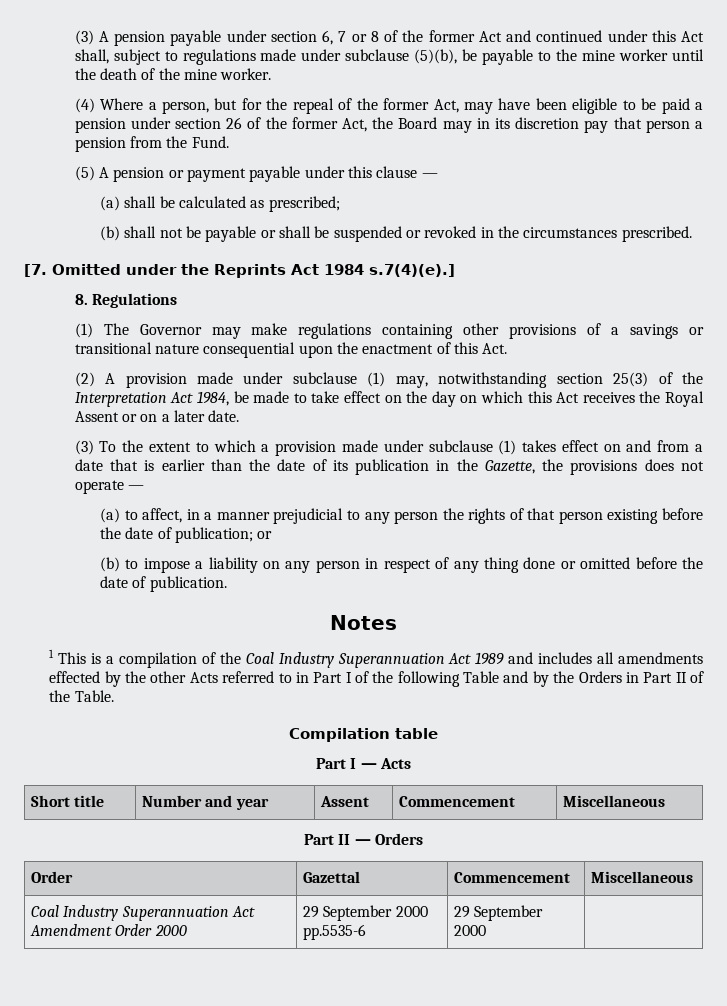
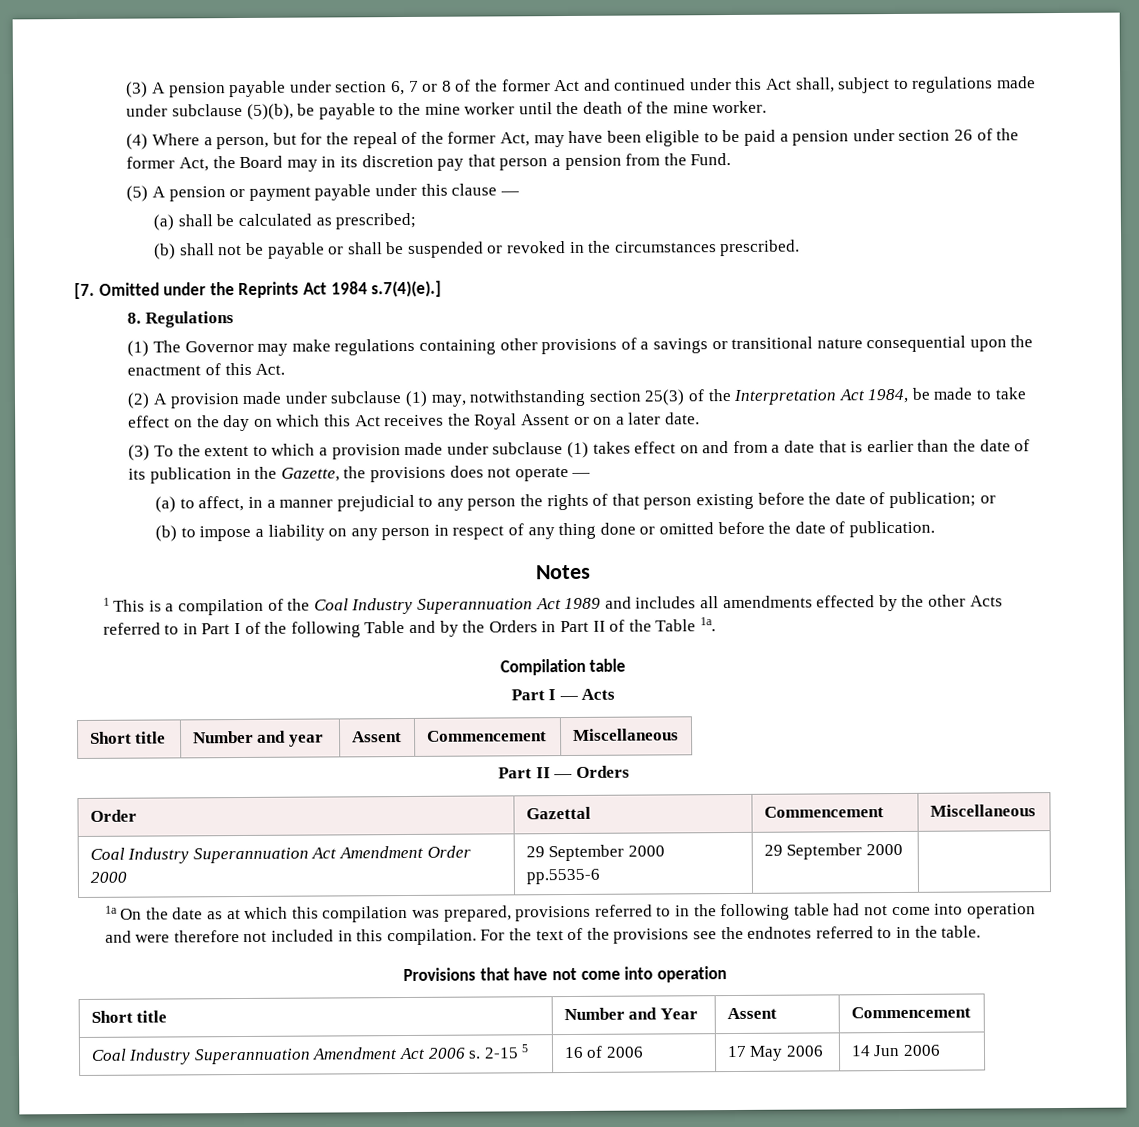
[74,690,114,702] Table. -> [655,617,716,632] Table 1a.
(487, 930) none -> [104,903,1036,923] [104,925,982,946] [403,966,727,983] [90,1010,168,1023] [563,1007,698,1021] [726,1007,777,1020] [850,1006,971,1019] [90,1044,529,1065] [563,1045,644,1059] [726,1045,824,1061] [850,1044,941,1057] // 1a On the date as at which this compilation was prepared, provisions referred to in the following table had not come into operation and were therefore not included in this compilation. For the text of the provisions see the endnotes referred to in the table. // Provisions that have not come into operation // Short title | Number and Year | Assent | Commencement // Coal Industry Superannuation Amendment Act 2006 s. 2-15 5 | 16 of 2006 | 17 May 2006 | 14 Jun 2006

